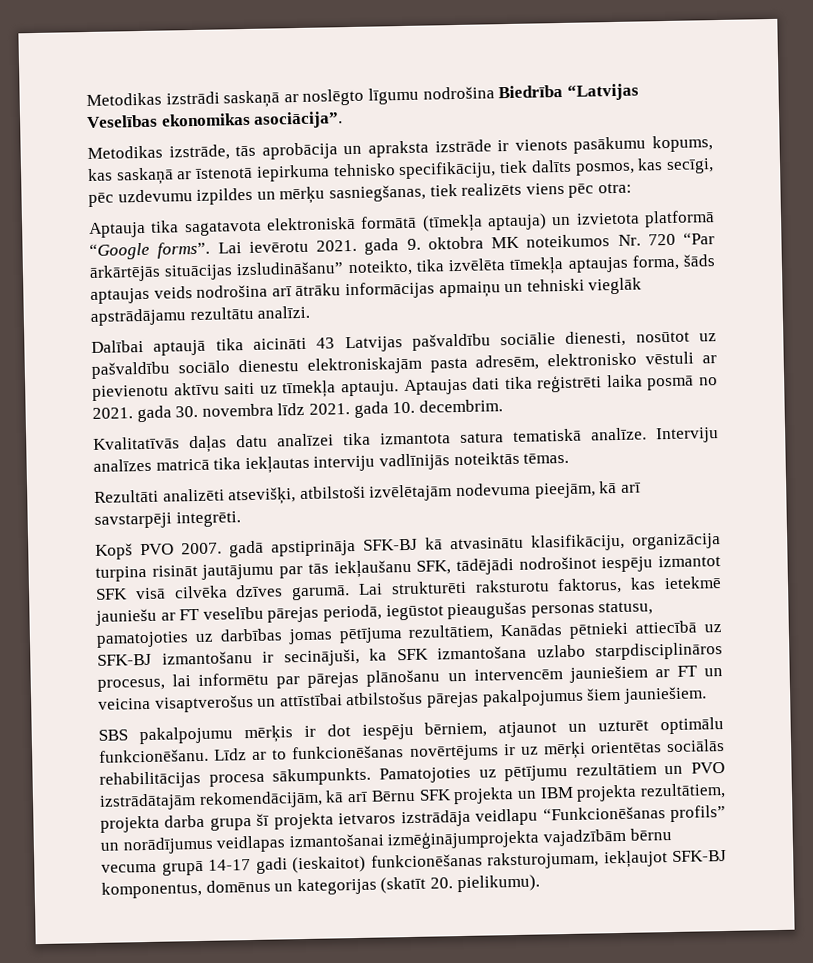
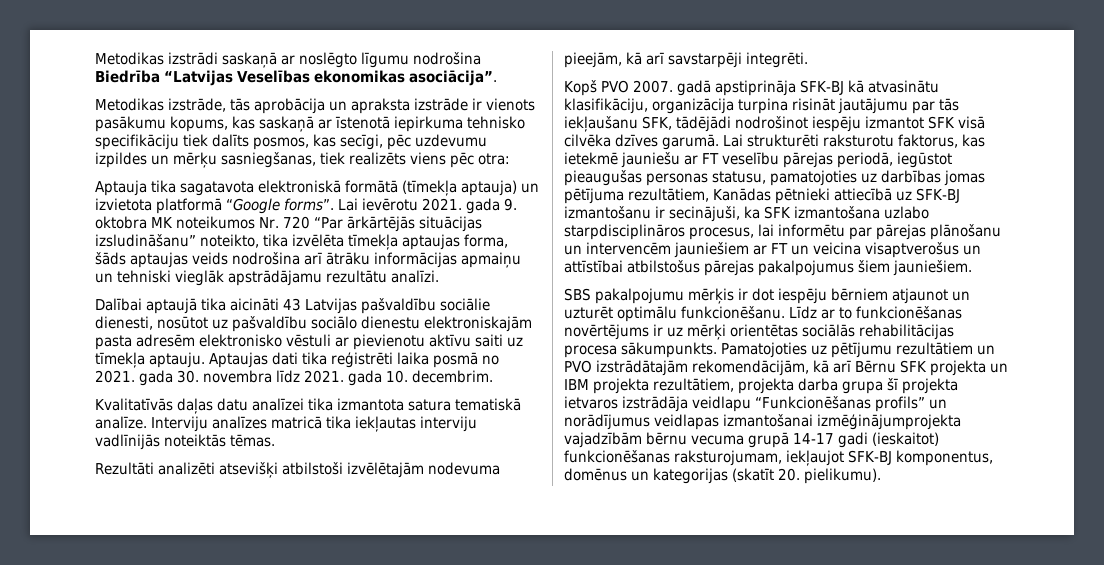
[398,161,497,180] specifikāciju, -> [95,134,179,150] specifikāciju
[475,354,540,371] adresēm, -> [136,334,195,347] adresēm
[228,487,297,506] atsevišķi, -> [219,462,278,478] atsevišķi
[424,721,488,738] bērniem, -> [831,288,888,301] bērniem

